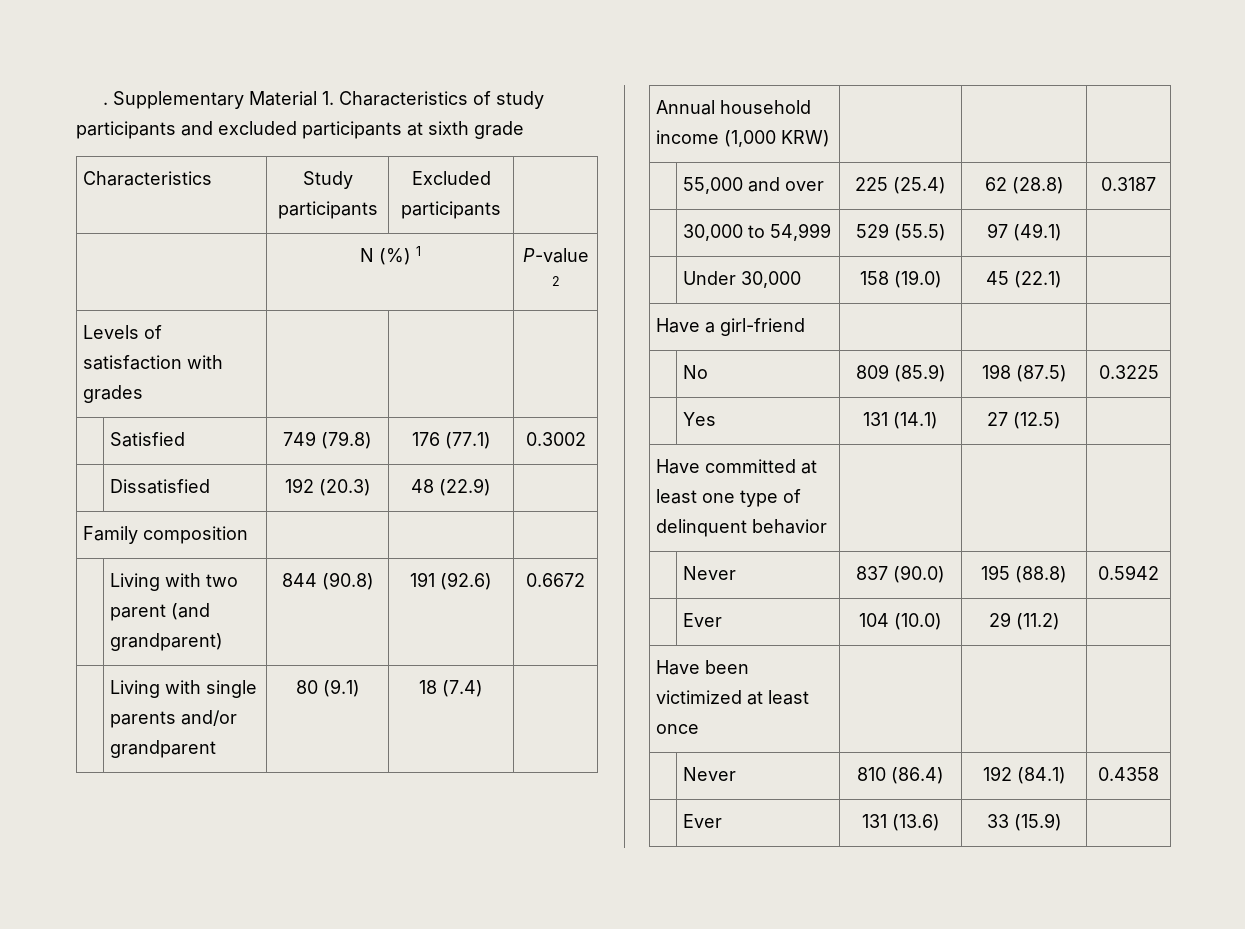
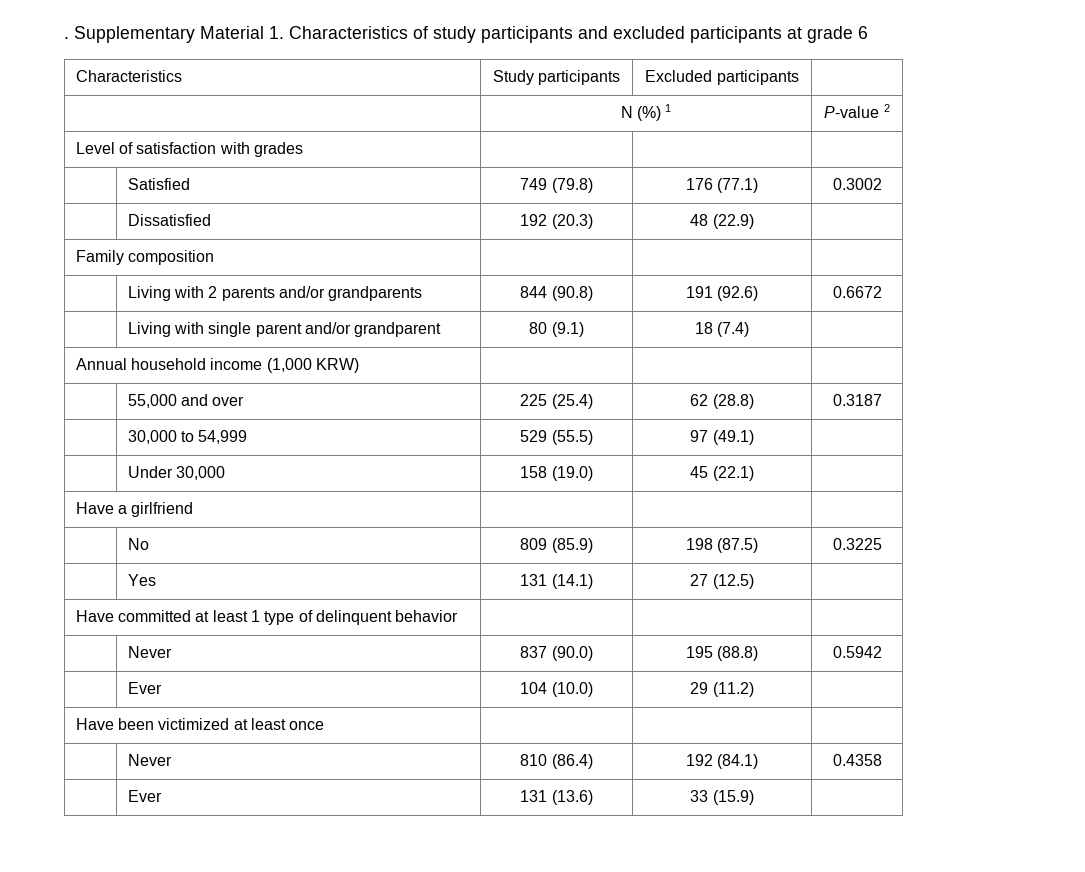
[428,121,469,135] sixth -> (802, 33) none
(524, 130) none -> [858,26,868,39] 6
[83,325,140,339] Levels -> [75,142,115,154] Level
[206,574,239,587] [110,603,211,621] [110,633,224,651] two parent (and grandparent) -> [208,286,423,301] 2 parents and/or grandparents
[110,711,177,728] parents -> [255,323,302,337] parent
[720,318,806,336] girl-friend -> [131,502,194,517] girlfriend
[702,493,736,503] one -> [250,610,260,622] 1

